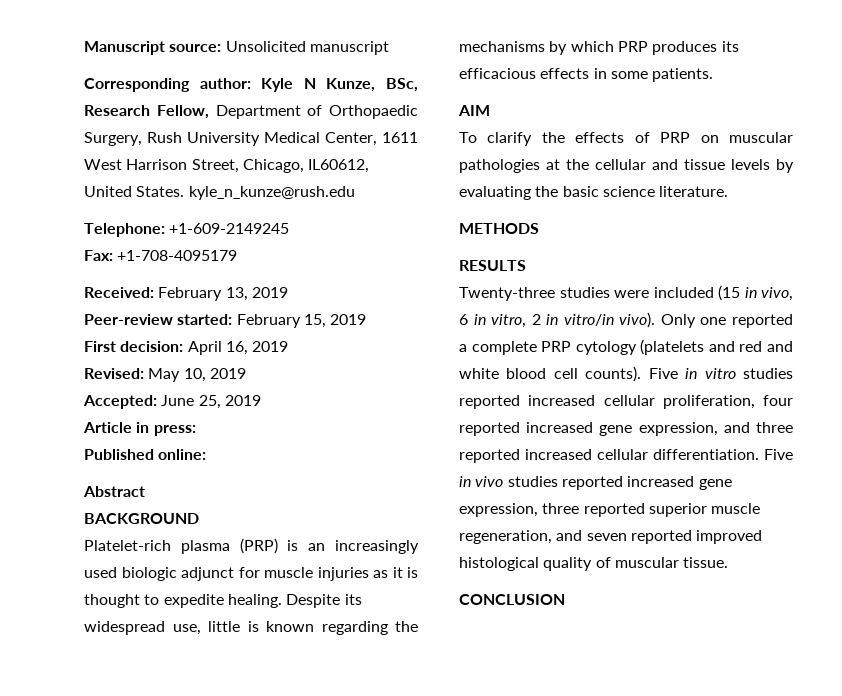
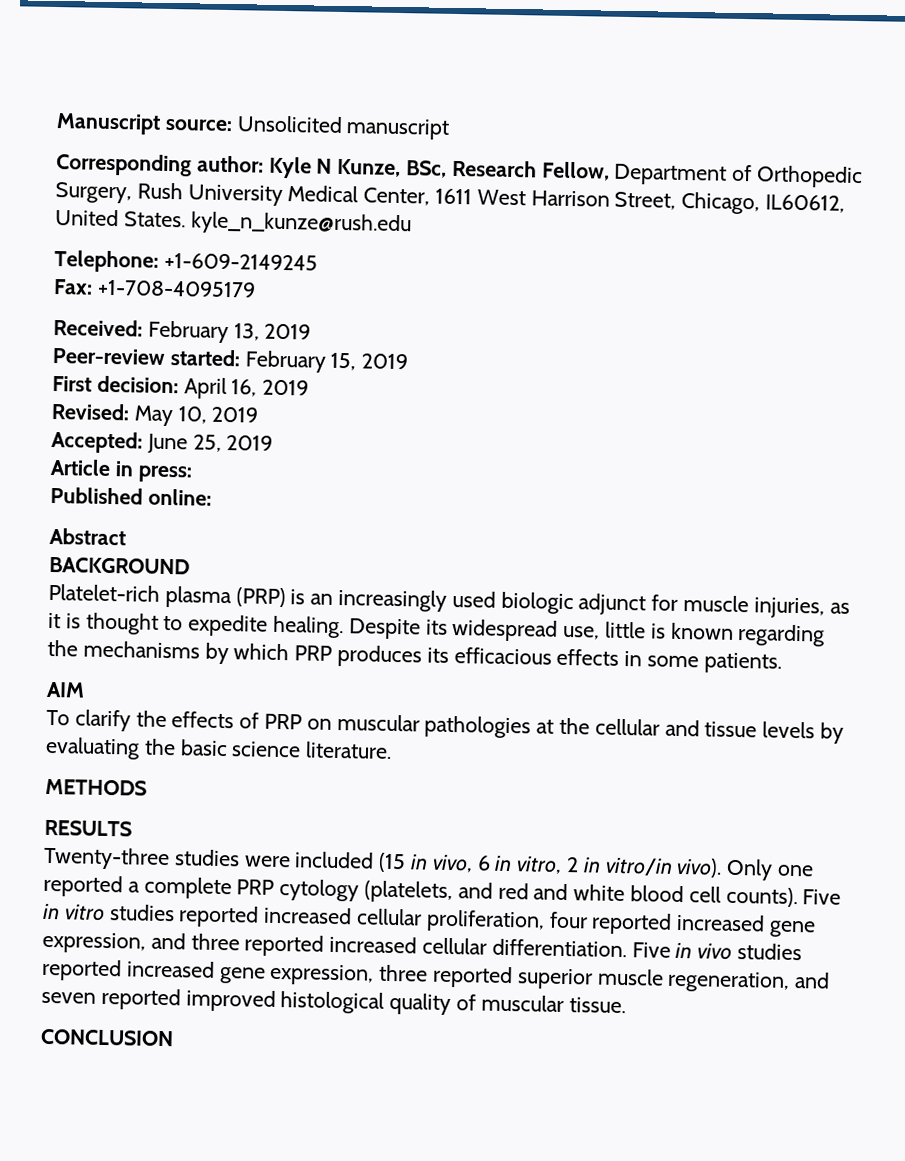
[329,105,418,119] Orthopaedic -> [756,165,864,189] Orthopedic
[317,567,369,581] injuries -> [753,597,825,619] injuries,
[640,339,705,355] (platelets -> [364,880,454,904] (platelets,

